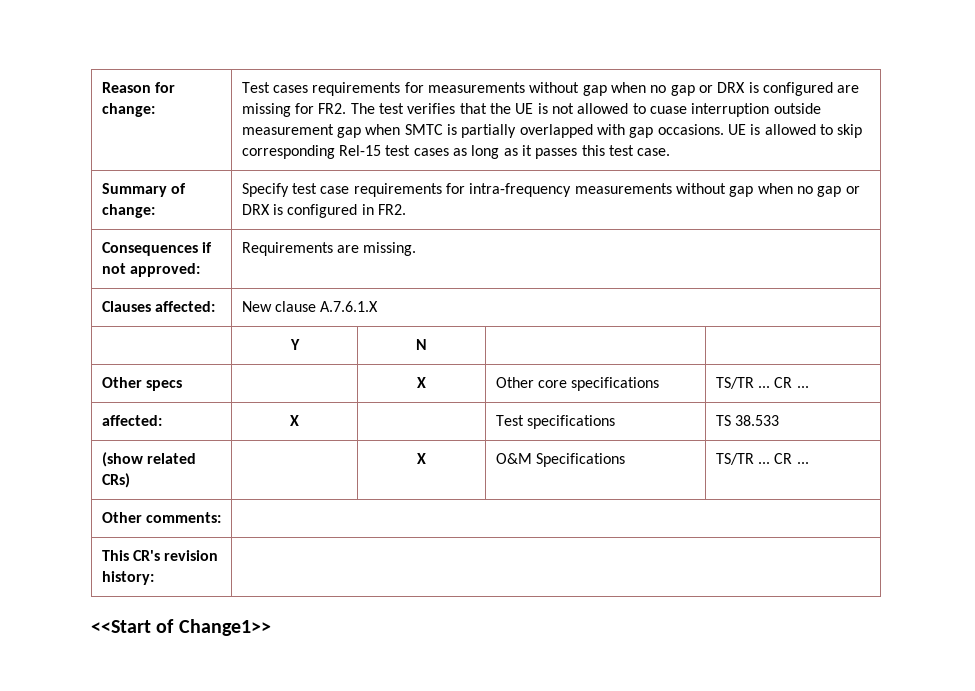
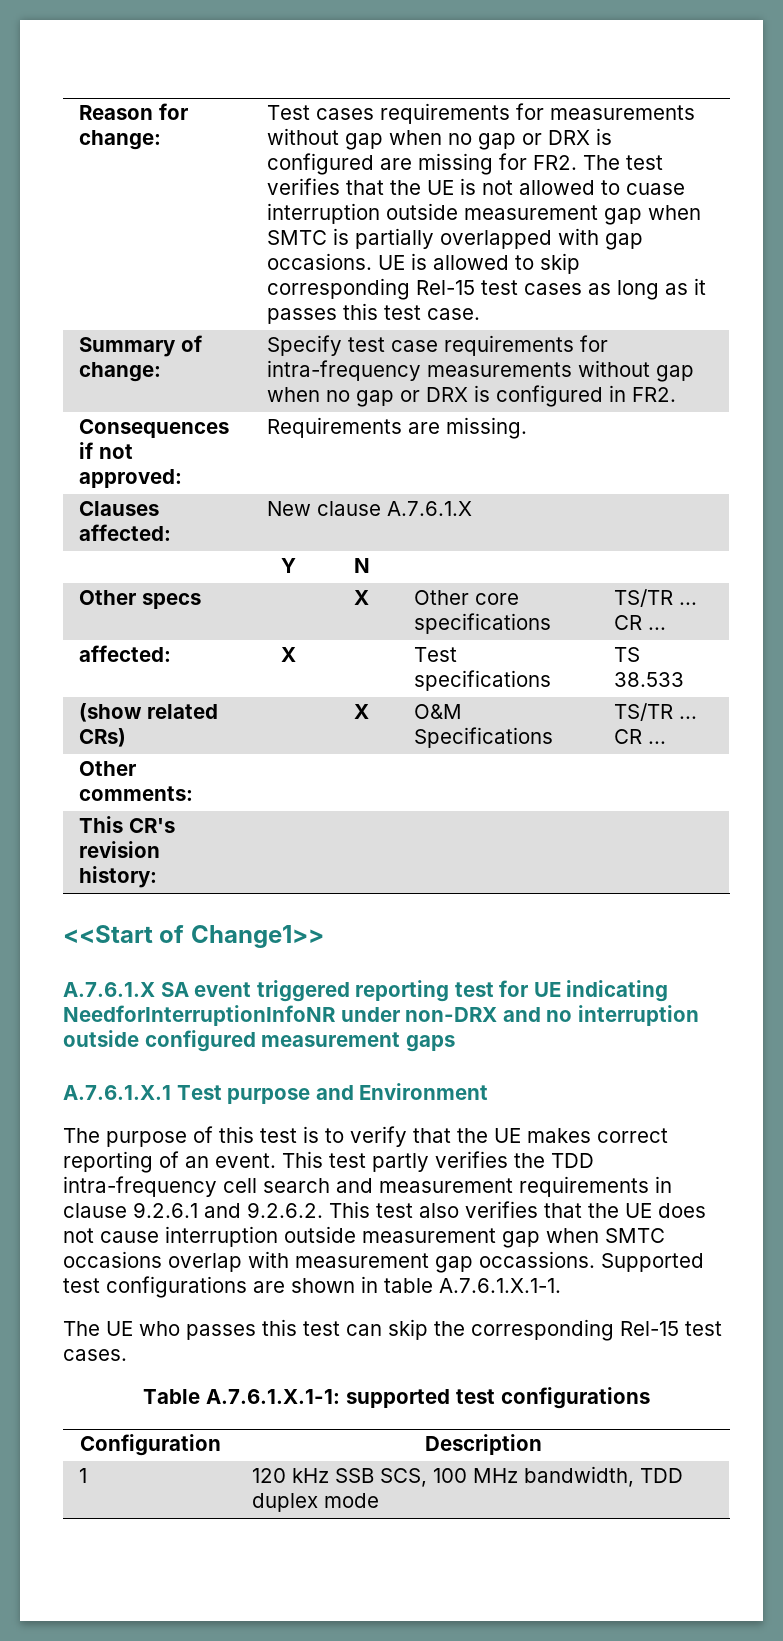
(271, 627) none -> [63,980,669,1002] [63,1005,699,1026] [63,1030,455,1052] [63,1083,489,1104] [63,1126,668,1147] [63,1151,594,1173] [63,1176,672,1197] [63,1201,706,1218] [63,1226,665,1248] [63,1251,704,1273] [63,1276,561,1298] [63,1319,722,1341] [63,1349,127,1361] [143,1387,650,1409] [79,1434,221,1456] [424,1434,542,1455] [78,1468,87,1483] [251,1466,683,1487] [251,1493,379,1512] // A.7.6.1.X SA event triggered reporting test for UE indicating NeedforInterruptionInfoNR under non-DRX and no interruption outside configured measurement gaps // A.7.6.1.X.1 Test purpose and Environment // The purpose of this test is to verify that the UE makes correct reporting of an event. This test partly verifies the TDD intra-frequency cell search and measurement requirements in clause 9.2.6.1 and 9.2.6.2. This test also verifies that the UE does not cause interruption outside measurement gap when SMTC occasions overlap with measurement gap occassions. Supported test configurations are shown in table A.7.6.1.X.1-1. // The UE who passes this test can skip the corresponding Rel-15 test cases. // Table A.7.6.1.X.1-1: supported test configurations // Configuration | Description // 1 | 120 kHz SSB SCS, 100 MHz bandwidth, TDD duplex mode

